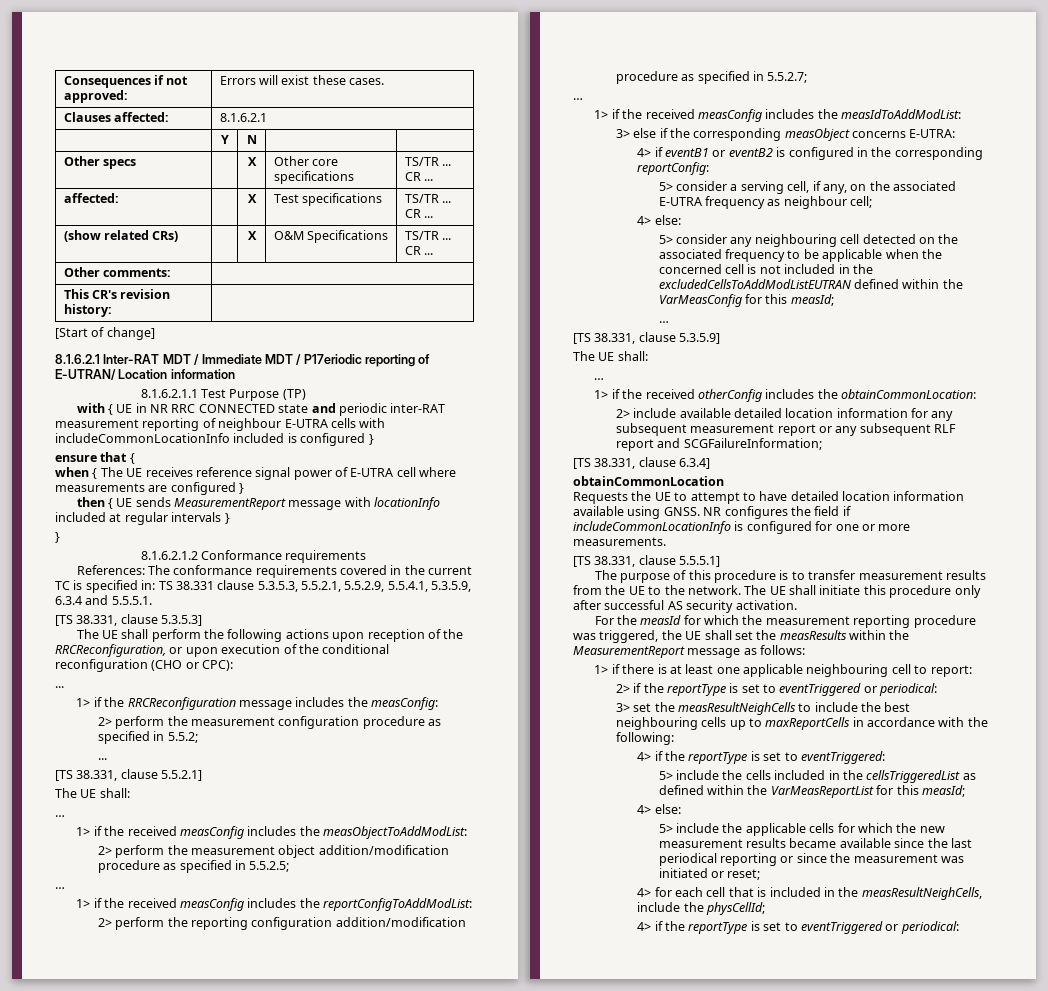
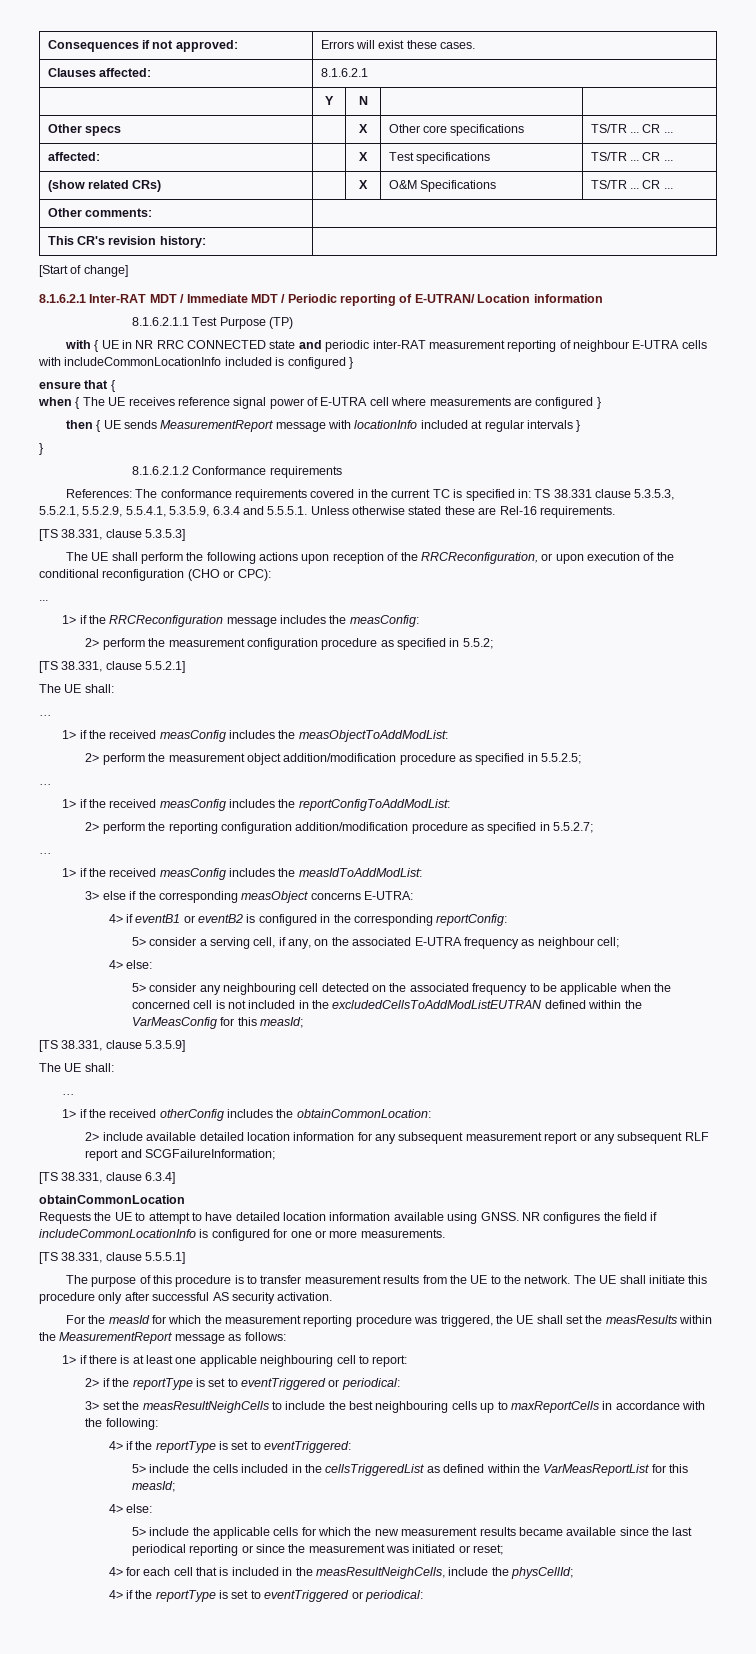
[303,354,362,364] P17eriodic -> [287,294,337,303] Periodic
(152, 600) none -> [310,506,615,518] Unless otherwise stated these are Rel-16 requirements.
[97,758,107,760] // ... -> (493, 643) none
[658,321,669,323] // … -> (303, 1022) none

